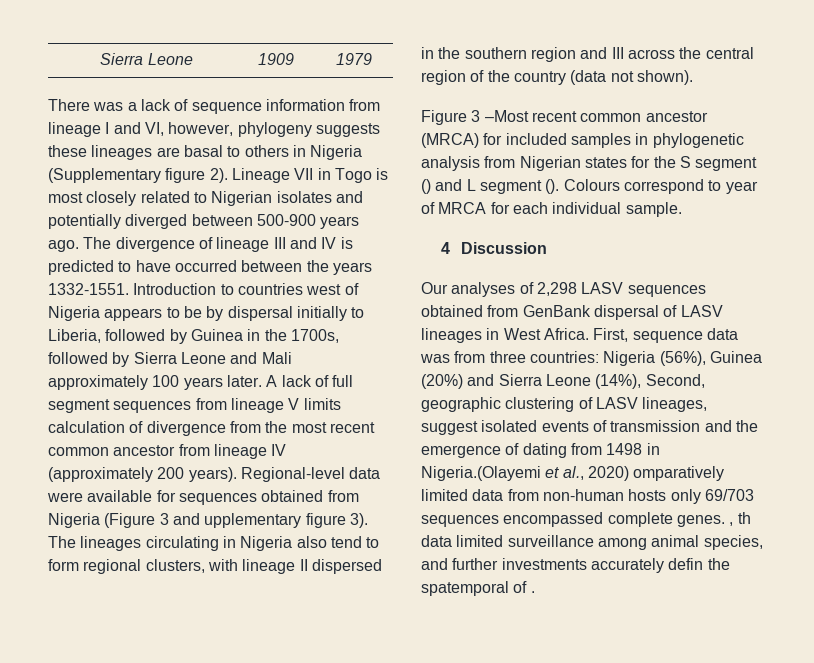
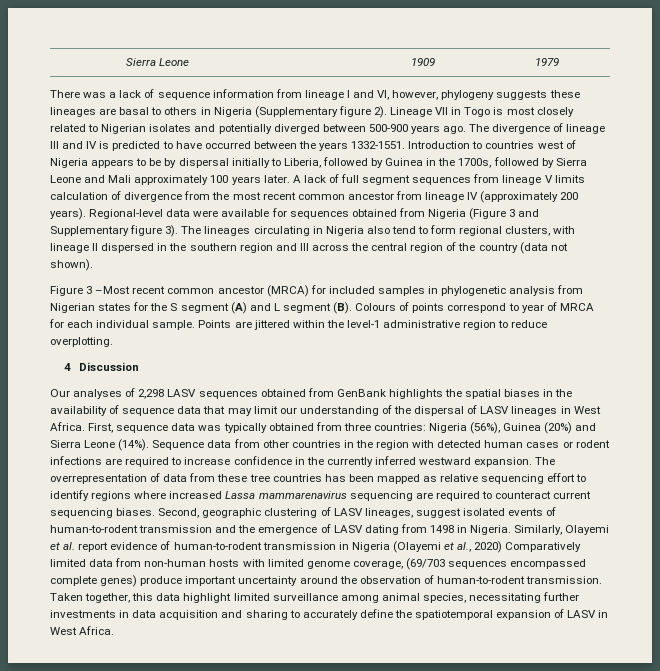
[204,513,302,528] upplementary -> [50,226,129,236] Supplementary
[421,179,431,194] () -> [230,302,247,314] (A)
[545,179,620,194] (). Colours -> [333,302,445,314] (B). Colours of points
(682, 209) none -> [198,320,548,330] [50,337,113,347] Points are jittered within the level-1 administrative region to reduce overplotting.
(591, 311) none -> [388,389,573,399] [50,405,412,416] highlights the spatial biases in the availability of sequence data that may limit our understanding of the
(450, 358) none -> [223,423,314,433] typically obtained
[595,374,642,389] (14%), -> [118,439,610,451] [50,456,556,467] [50,473,587,484] [50,490,592,501] [50,508,156,518] (14%). Sequence data from other countries in the region with detected human cases or rodent infections are required to increase confidence in the currently inferred westward expansion. The overrepresentation of data from these tree countries has been mapped as relative sequencing effort to identify regions where increased Lassa mammarenavirus sequencing are required to counteract current sequencing biases.
(607, 426) none -> [50,525,138,533] human-to-rodent
(520, 449) none -> [333,525,363,533] LASV
[421,466,541,481] Nigeria.(Olayemi -> [470,525,610,535] [50,541,441,553] Nigeria. Similarly, Olayemi et al. report evidence of human-to-rodent transmission in Nigeria (Olayemi
[633,466,725,481] omparatively -> [505,542,582,552] Comparatively
[670,489,754,504] [421,512,751,527] [421,535,452,547] only 69/703 sequences encompassed complete genes. , th data -> [242,558,587,570] [50,575,603,587] [50,593,232,603] with limited genome coverage, (69/703 sequences encompassed complete genes) produce important uncertainty around the observation of human-to-rodent transmission. Taken together, this data highlight
[421,558,448,570] and -> [469,593,542,603] necessitating
[590,558,730,573] [421,581,535,596] accurately defin the spatemporal of . -> [119,609,609,620] [50,626,115,635] in data acquisition and sharing to accurately define the spatiotemporal expansion of LASV in West Africa.

